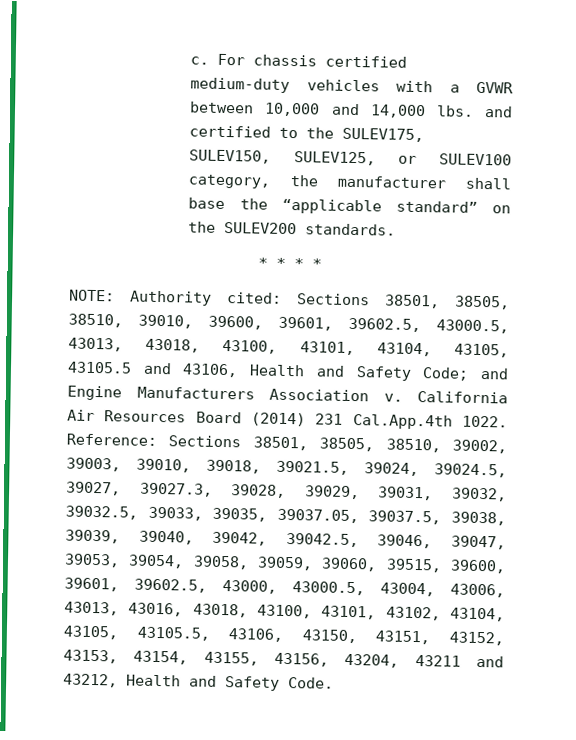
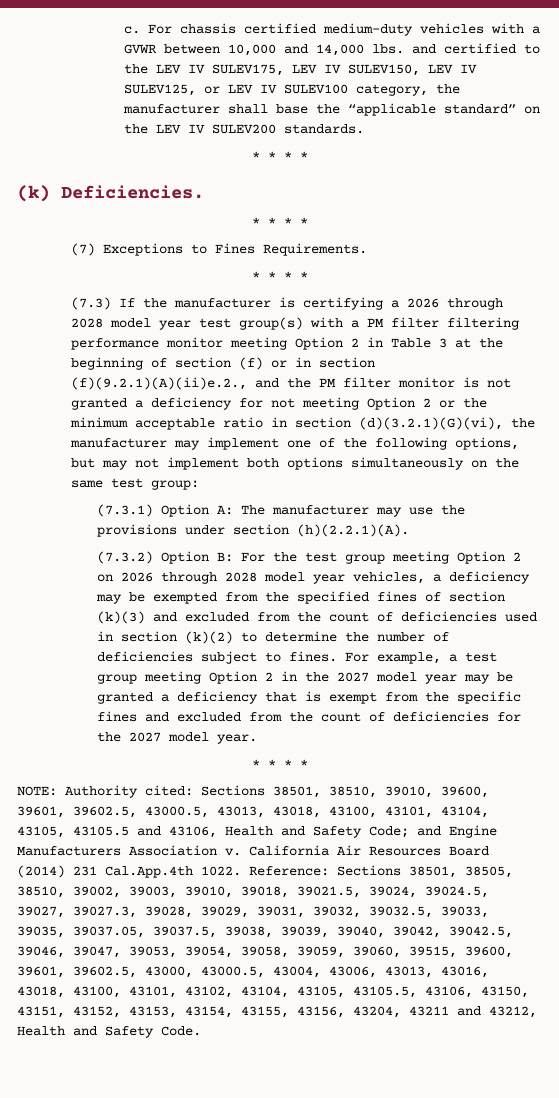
[342,127,425,143] [189,149,417,166] SULEV175, SULEV150, SULEV125, or -> [156,64,478,76] [124,84,278,96] LEV IV SULEV175, LEV IV SULEV150, LEV IV SULEV125, or LEV IV
(217, 227) none -> [156,124,206,134] LEV IV
(322, 264) none -> [17,185,204,202] [251,217,308,226] [70,243,367,256] [251,271,308,280] [70,297,503,310] [70,317,519,330] [70,337,503,350] [70,357,375,370] [70,377,511,390] [70,397,487,410] [69,417,535,430] [69,437,519,450] [70,457,519,470] [70,478,199,490] [97,504,466,517] [97,524,410,537] [97,551,522,564] [97,571,531,584] [96,591,506,604] [97,611,538,624] [97,631,450,644] [97,651,498,664] [97,671,514,684] [97,691,522,704] [97,711,522,722] [97,732,258,744] [251,759,308,768] // (k) Deficiencies. // * * * * // (7) Exceptions to Fines Requirements. // * * * * // (7.3) If the manufacturer is certifying a 2026 through 2028 model year test group(s) with a PM filter filtering performance monitor meeting Option 2 in Table 3 at the beginning of section (f) or in section (f)(9.2.1)(A)(ii)e.2., and the PM filter monitor is not granted a deficiency for not meeting Option 2 or the minimum acceptable ratio in section (d)(3.2.1)(G)(vi), the manufacturer may implement one of the following options, but may not implement both options simultaneously on the same test group: // (7.3.1) Option A: The manufacturer may use the provisions under section (h)(2.2.1)(A). // (7.3.2) Option B: For the test group meeting Option 2 on 2026 through 2028 model year vehicles, a deficiency may be exempted from the specified fines of section (k)(3) and excluded from the count of deficiencies used in section (k)(2) to determine the number of deficiencies subject to fines. For example, a test group meeting Option 2 in the 2027 model year may be granted a deficiency that is exempt from the specific fines and excluded from the count of deficiencies for the 2027 model year. // * * * *
[454,295,510,310] 38505, -> (321, 792) none

